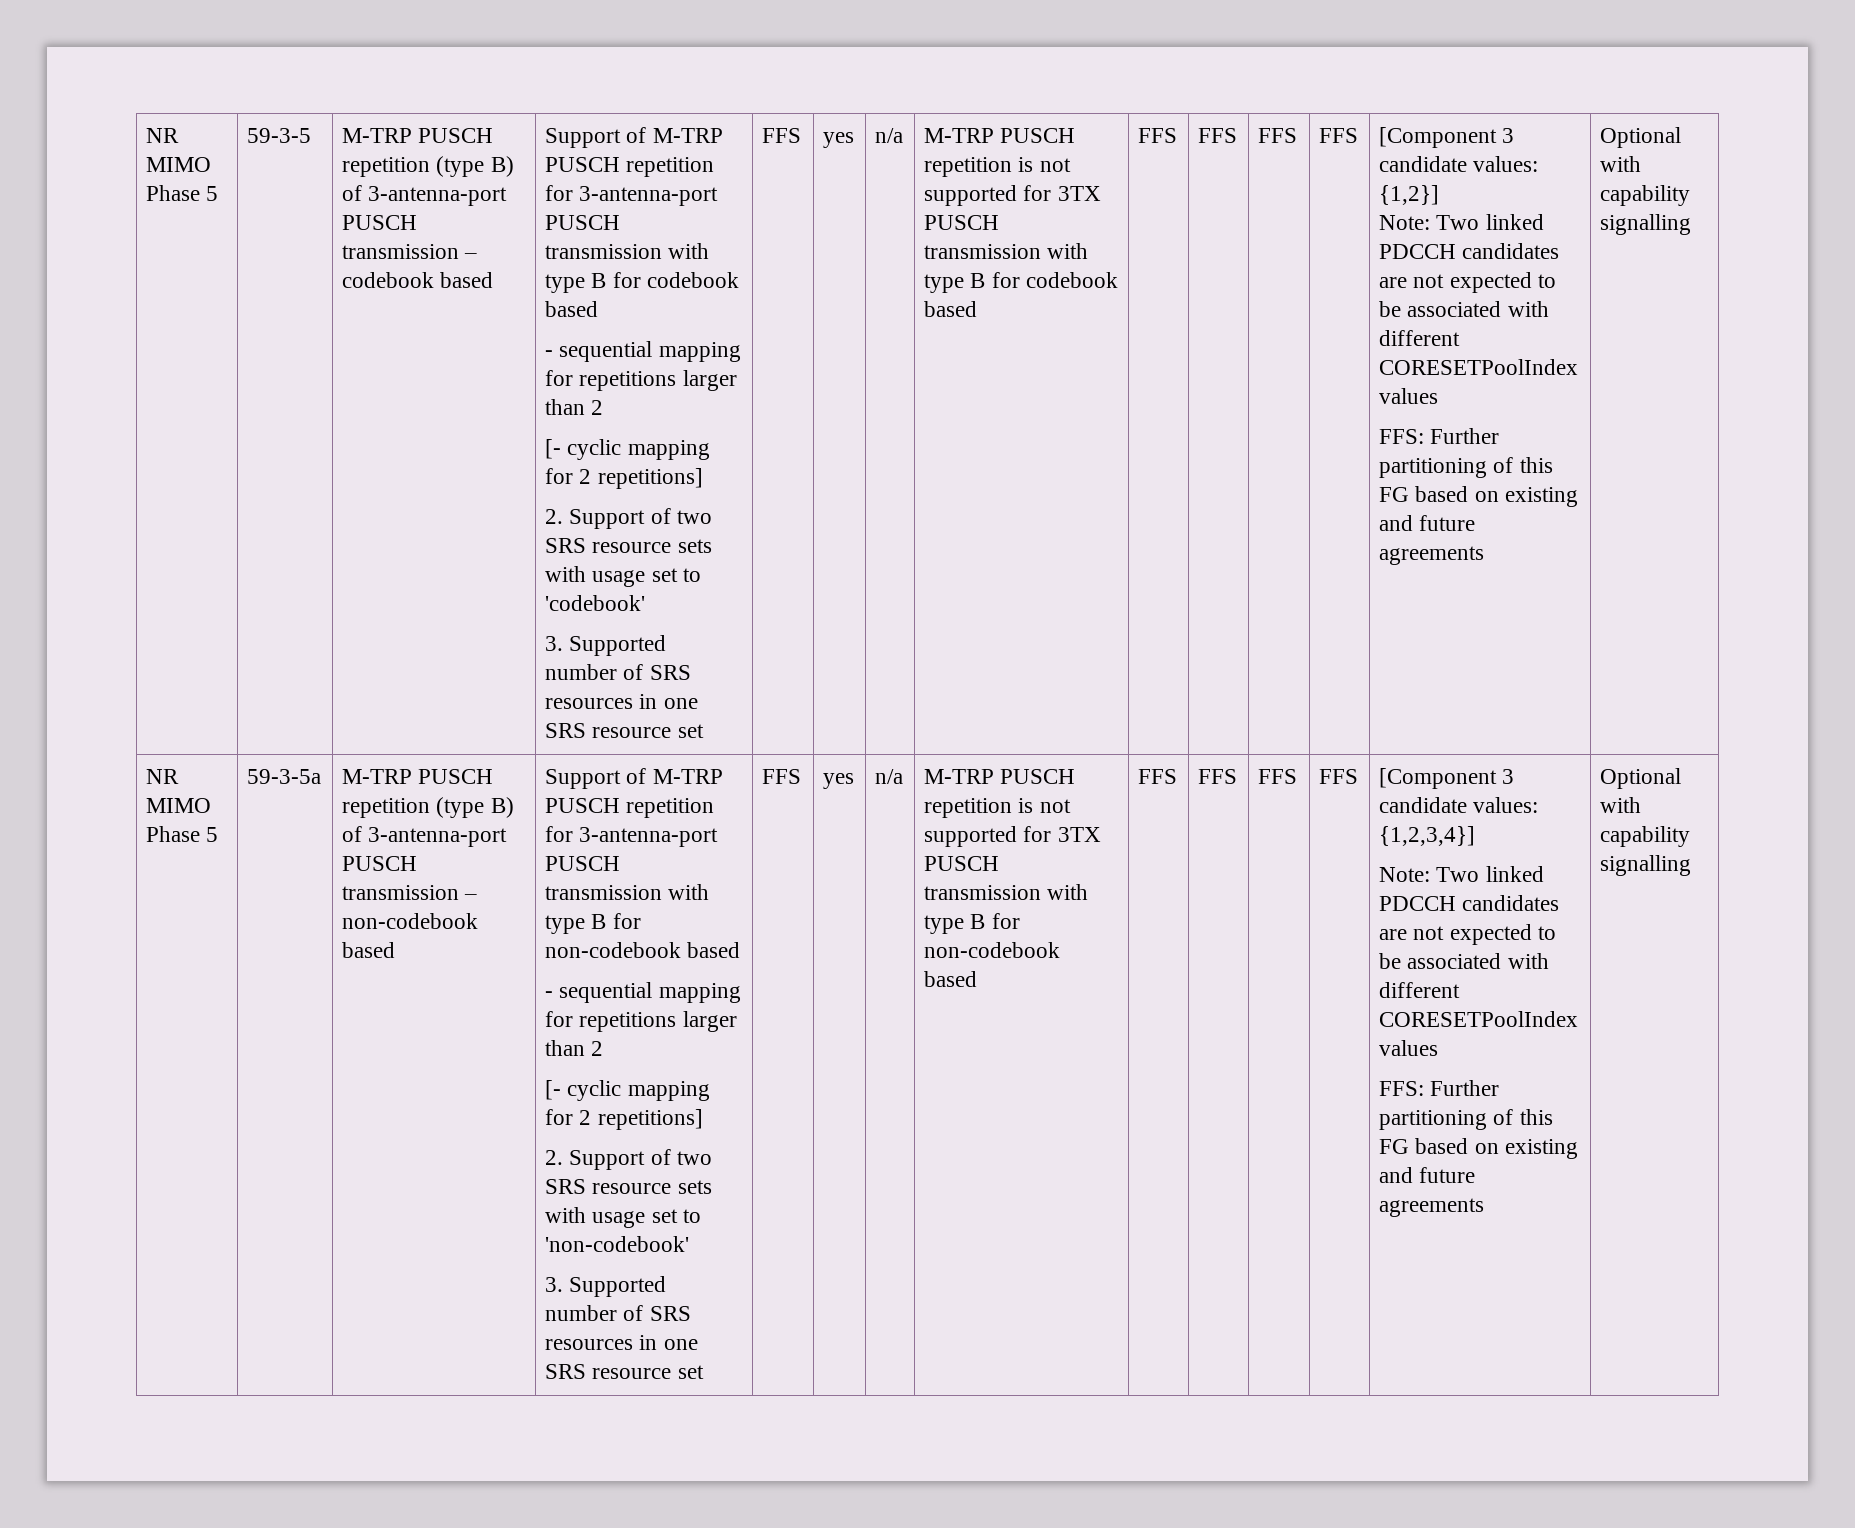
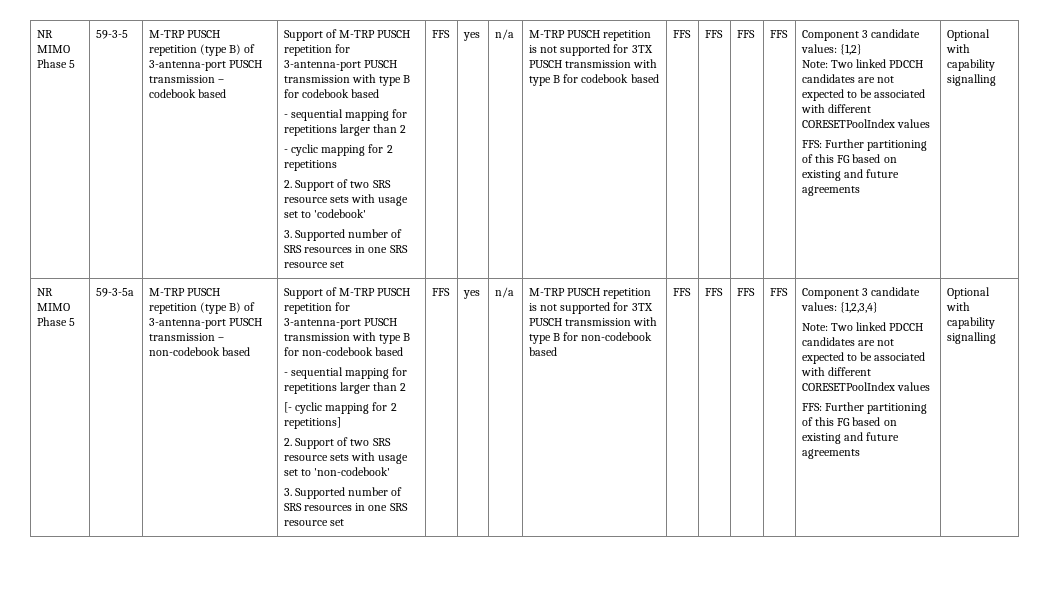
[545,439,710,460] [545,468,703,489] [- cyclic mapping for 2 repetitions] -> [284,144,393,156] [284,160,338,171] - cyclic mapping for 2 repetitions
[1379,127,1515,148] [1379,156,1539,172] [1379,185,1440,205] [Component 3 candidate values: {1,2}] -> [802,29,921,41] [801,44,863,55] Component 3 candidate values: {1,2}
[1379,768,1515,789] [1379,797,1539,813] [1379,826,1476,846] [Component 3 candidate values: {1,2,3,4}] -> [802,287,921,299] [801,302,879,313] Component 3 candidate values: {1,2,3,4}

